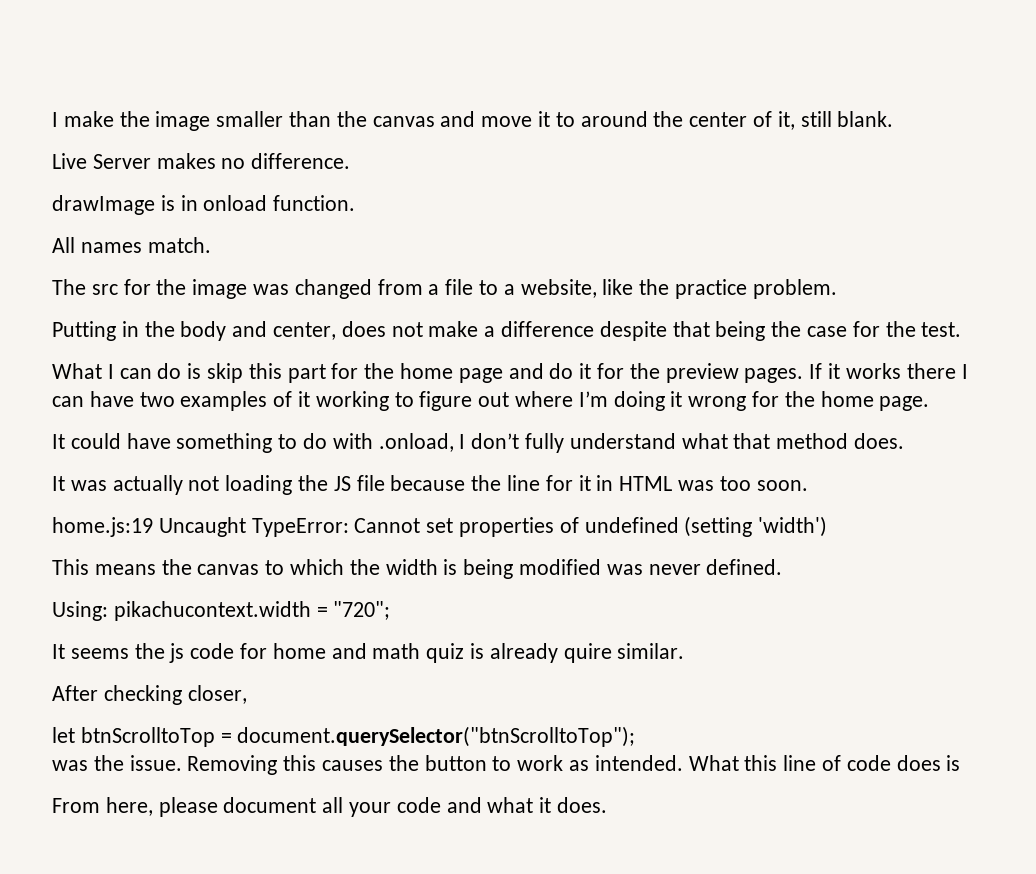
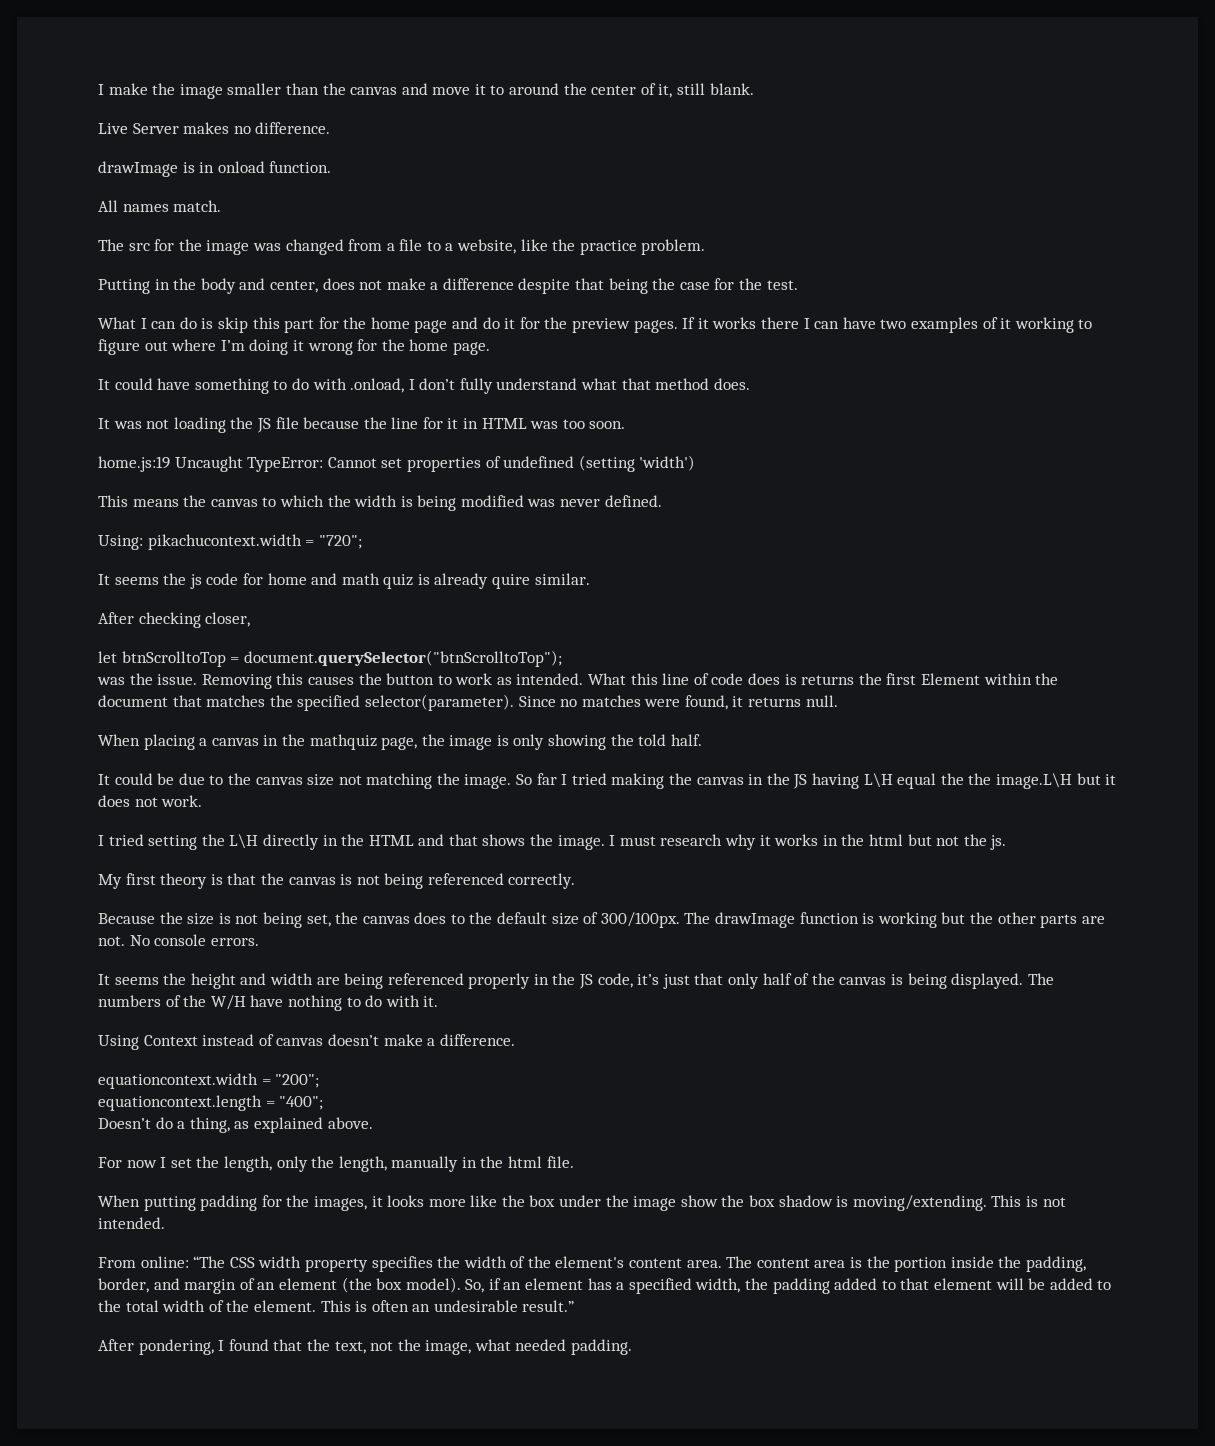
[112,475,183,495] actually -> (142, 425) none
[52,797,608,817] // From here, please document all your code and what it does. -> [801,673,1059,685] [98,694,838,711] [98,734,702,750] [98,773,1117,789] [98,795,203,807] [98,834,1007,850] [98,873,576,889] [98,912,1105,928] [98,934,259,946] [98,973,1054,989] [98,995,439,1011] [98,1034,515,1050] [98,1073,320,1089] [98,1095,324,1111] [98,1117,373,1133] [98,1156,574,1172] [98,1195,1066,1211] [98,1217,165,1229] [98,1256,1086,1272] [98,1277,1112,1294] [98,1300,575,1312] [98,1339,633,1355] returns the first Element within the document that matches the specified selector(parameter). Since no matches were found, it returns null. // When placing a canvas in the mathquiz page, the image is only showing the told half. // It could be due to the canvas size not matching the image. So far I tried making the canvas in the JS having L\H equal the the image.L\H but it does not work. // I tried setting the L\H directly in the HTML and that shows the image. I must research why it works in the html but not the js. // My first theory is that the canvas is not being referenced correctly. // Because the size is not being set, the canvas does to the default size of 300/100px. The drawImage function is working but the other parts are not. No console errors. // It seems the height and width are being referenced properly in the JS code, it’s just that only half of the canvas is being displayed. The numbers of the W/H have nothing to do with it. // Using Context instead of canvas doesn’t make a difference. // equationcontext.width = "200"; // equationcontext.length = "400"; // Doesn’t do a thing, as explained above. // For now I set the length, only the length, manually in the html file. // When putting padding for the images, it looks more like the box under the image show the box shadow is moving/extending. This is not intended. // From online: “The CSS width property specifies the width of the element's content area. The content area is the portion inside the padding, border, and margin of an element (the box model). So, if an element has a specified width, the padding added to that element will be added to the total width of the element. This is often an undesirable result.” // After pondering, I found that the text, not the image, what needed padding.

